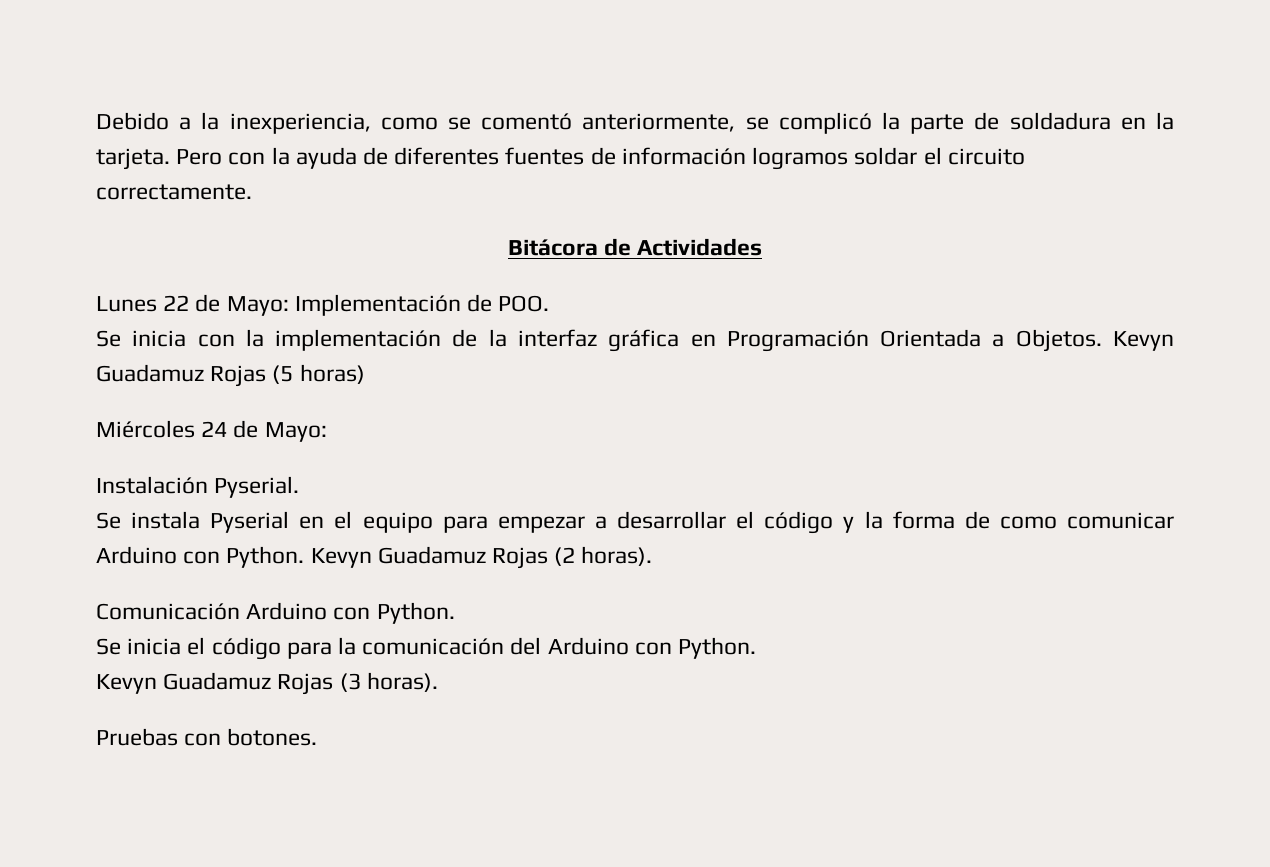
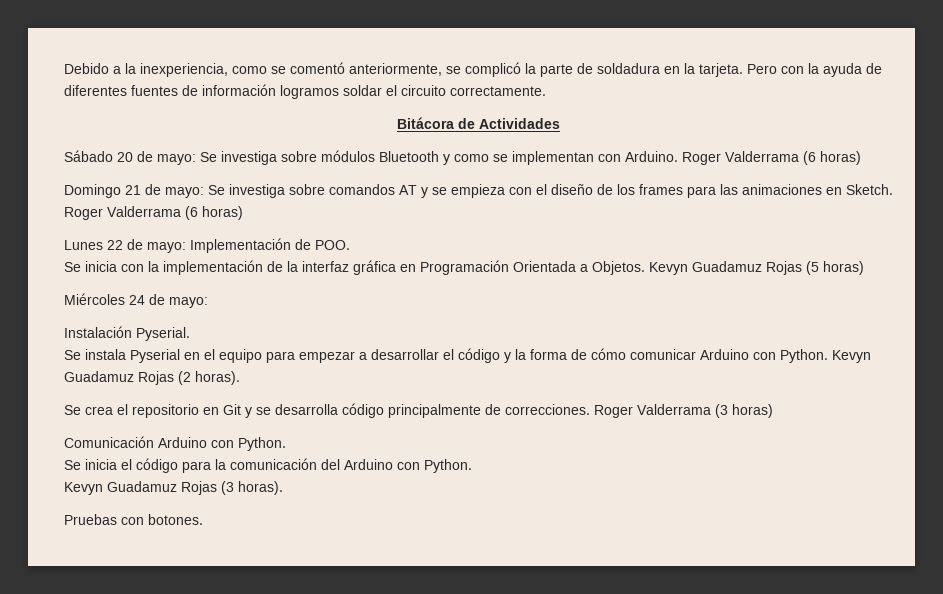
(763, 247) none -> [64,150,861,165] [64,184,893,198] [64,206,243,220] // Sábado 20 de mayo: Se investiga sobre módulos Bluetooth y como se implementan con Arduino. Roger Valderrama (6 horas) // Domingo 21 de mayo: Se investiga sobre comandos AT y se empieza con el diseño de los frames para las animaciones en Sketch. Roger Valderrama (6 horas)
[226,296,289,316] Mayo: -> [147,242,186,253] mayo:
[264,422,327,442] Mayo: -> [169,297,208,308] mayo:
[999,516,1057,529] como -> [591,348,626,360] cómo
(653, 556) none -> [64,403,773,418] // Se crea el repositorio en Git y se desarrolla código principalmente de correcciones. Roger Valderrama (3 horas)

